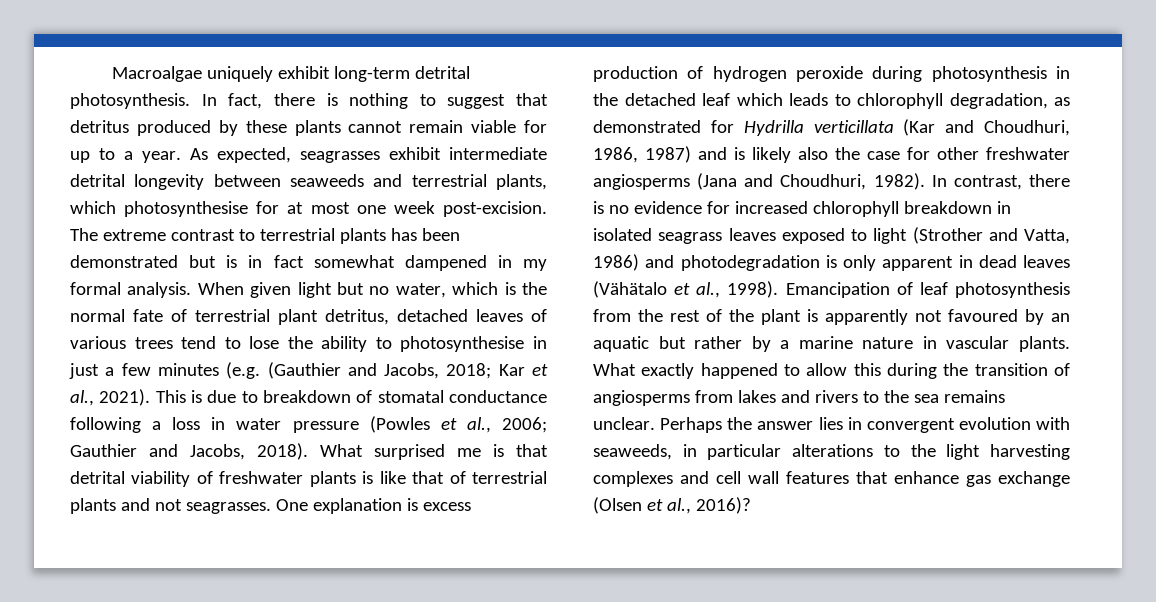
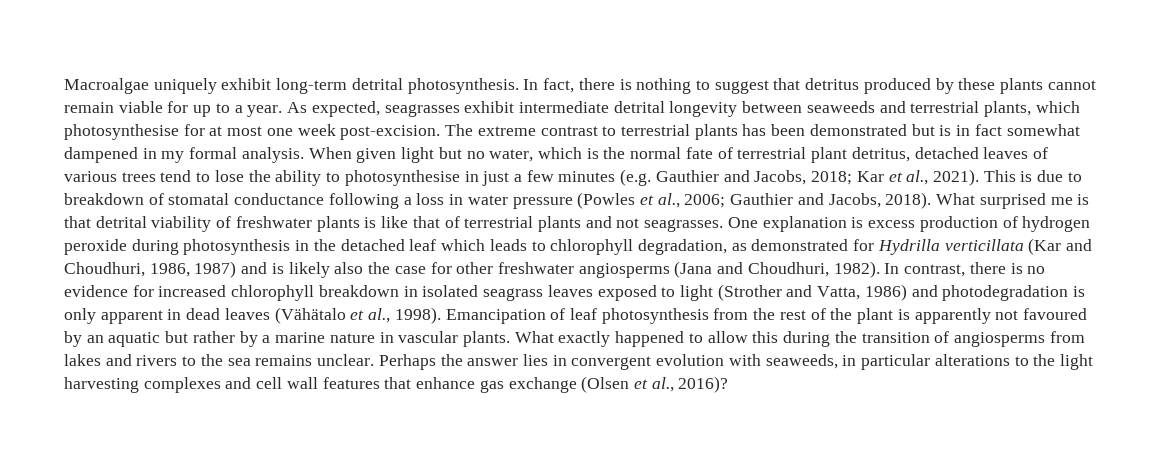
[267,362,341,379] (Gauthier -> [655,170,719,182] Gauthier

